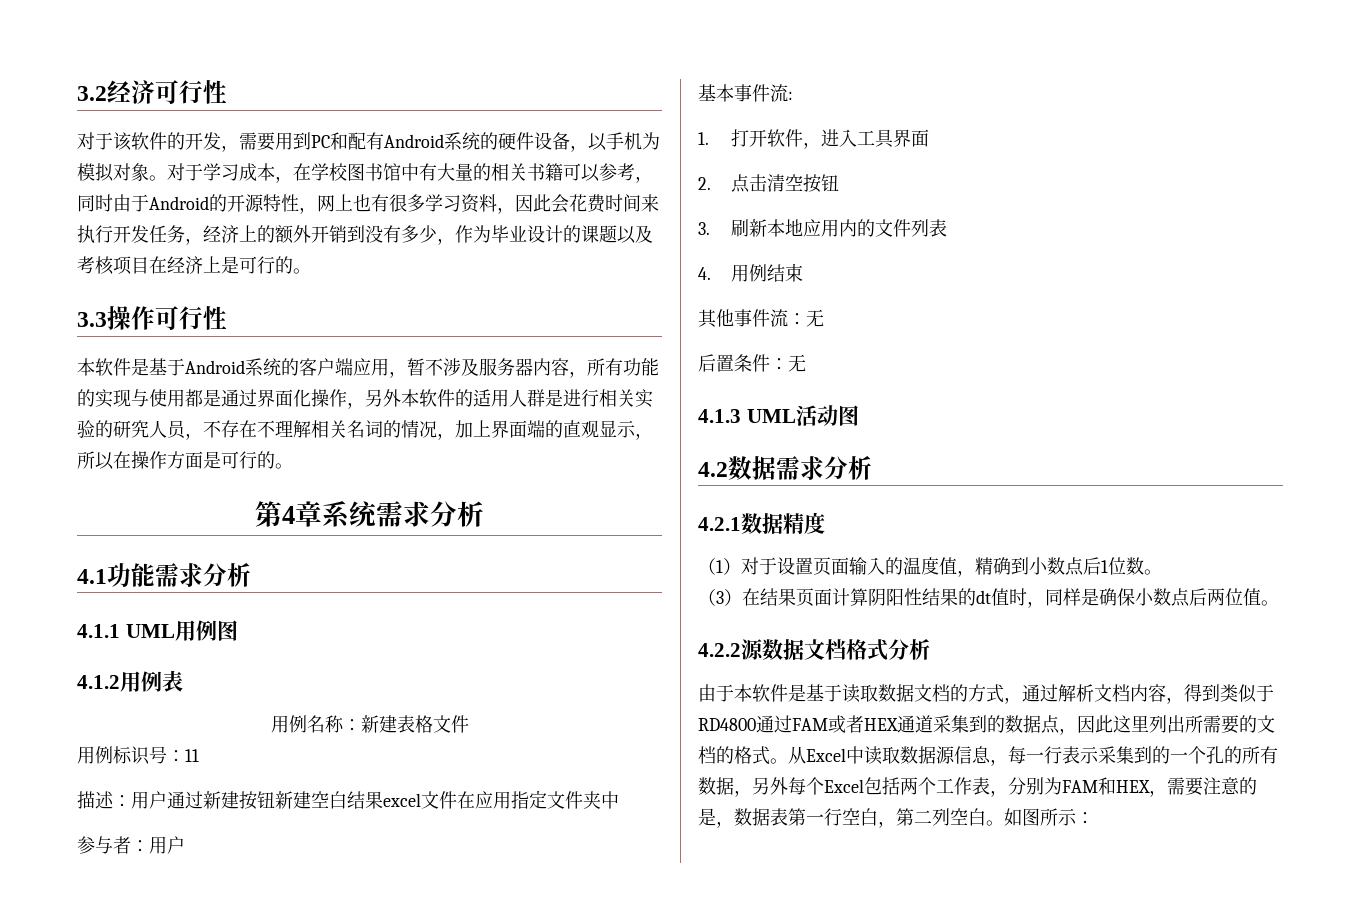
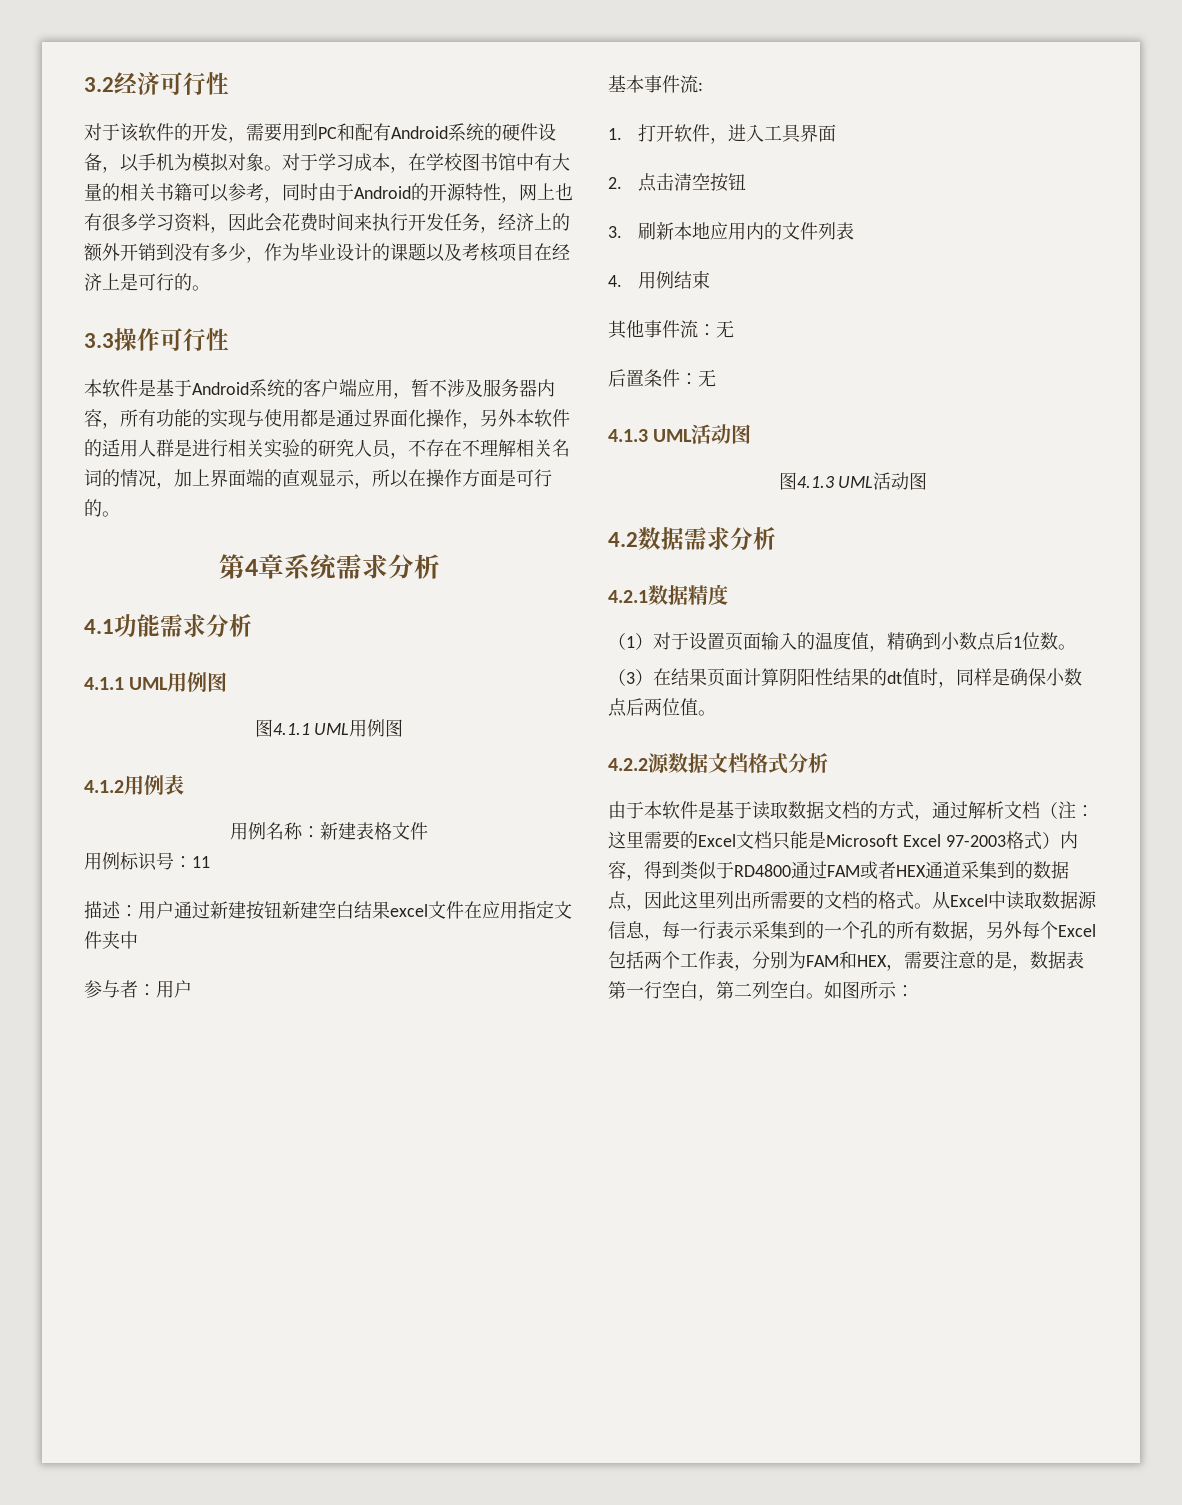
(238, 630) none -> [254,719,404,737] // 图4.1.1 UML用例图
(859, 415) none -> [778,472,928,490] // 图4.1.3 UML活动图
(1130, 693) none -> [1040,801,1094,819] [608,831,1060,850] （注：这里需要的Excel文档只能是Microsoft Excel 97-2003格式）

